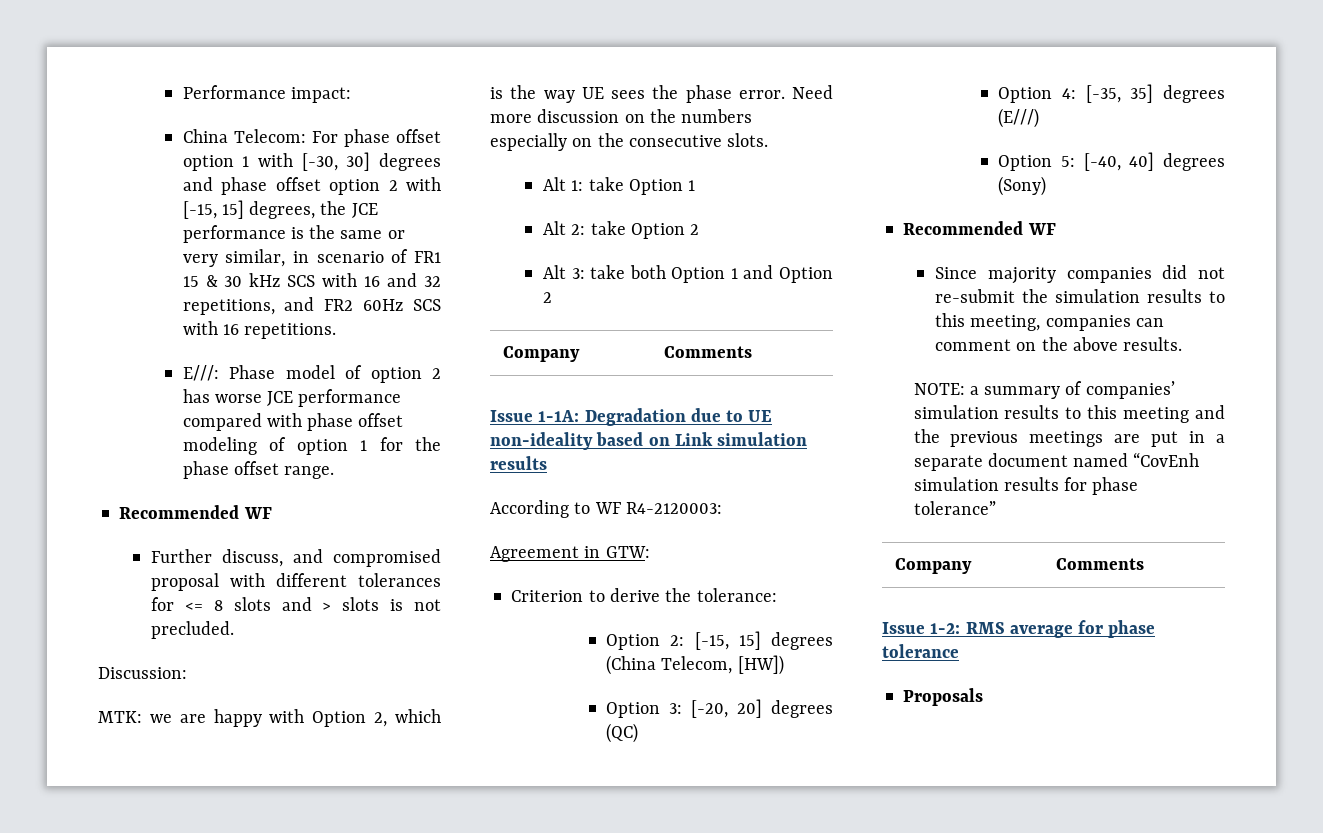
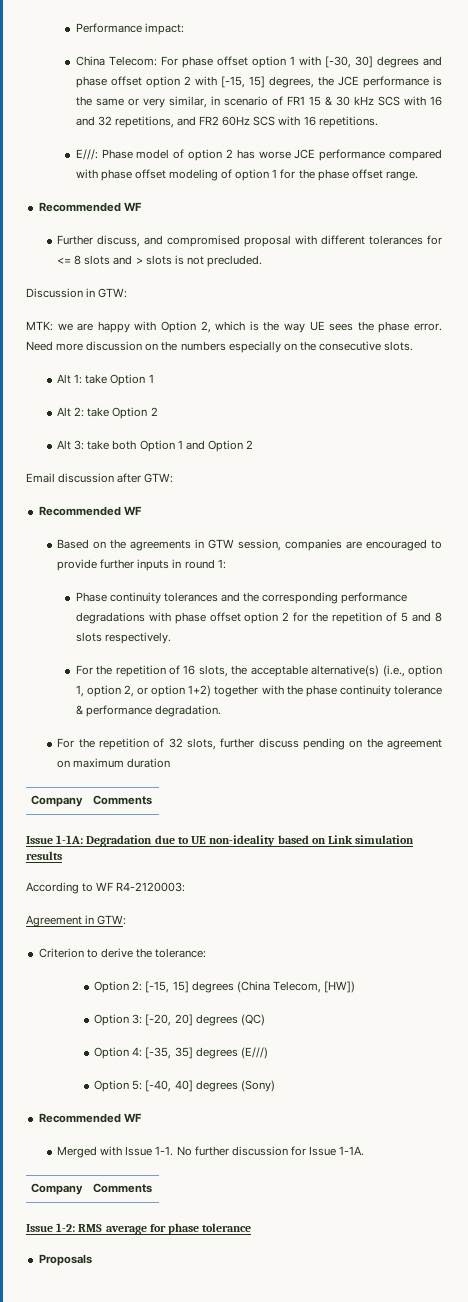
[98,667,187,679] Discussion: -> [26,288,128,298] Discussion in GTW:
(553, 297) none -> [26,473,174,483] [38,506,142,516] [57,539,442,551] [57,559,226,571] [75,592,408,604] [75,612,442,624] [75,632,171,644] [75,665,442,677] [75,685,443,697] [75,705,221,717] [57,738,443,750] [57,758,171,768] // Email discussion after GTW: // Recommended WF // Based on the agreements in GTW session, companies are encouraged to provide further inputs in round 1: // Phase continuity tolerances and the corresponding performance degradations with phase offset option 2 for the repetition of 5 and 8 slots respectively. // For the repetition of 16 slots, the acceptable alternative(s) (i.e., option 1, option 2, or option 1+2) together with the phase continuity tolerance & performance degradation. // For the repetition of 32 slots, further discuss pending on the agreement on maximum duration
[935,265,1225,284] [935,289,1225,303] [935,313,1164,331] [935,337,1183,351] [913,381,1175,399] [913,405,1225,423] [913,429,1225,447] [913,452,1200,471] [913,477,1139,495] [913,501,996,515] Since majority companies did not re-submit the simulation results to this meeting, companies can comment on the above results. // NOTE: a summary of companies’ simulation results to this meeting and the previous meetings are put in a separate document named “CovEnh simulation results for phase tolerance” -> [57,1146,365,1158] Merged with Issue 1-1. No further discussion for Issue 1-1A.

